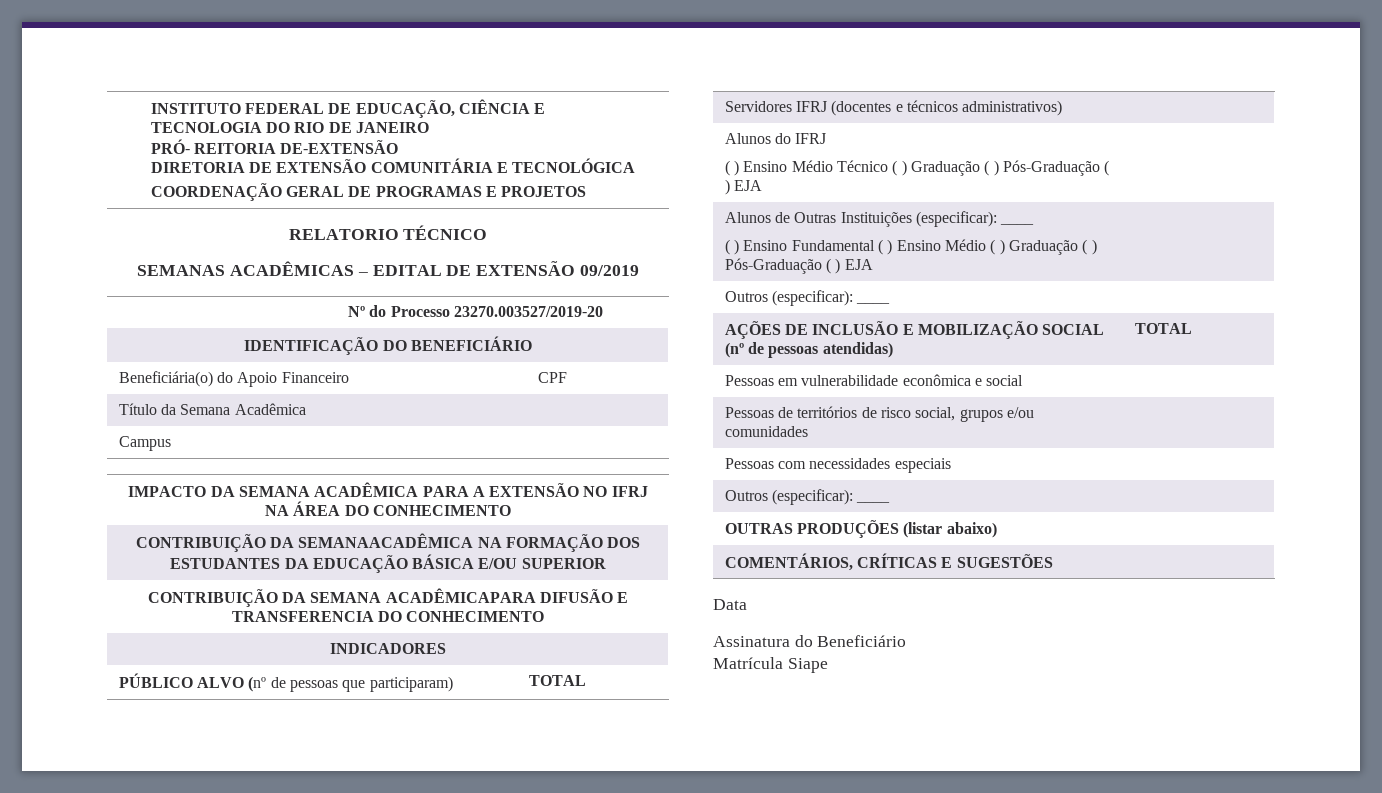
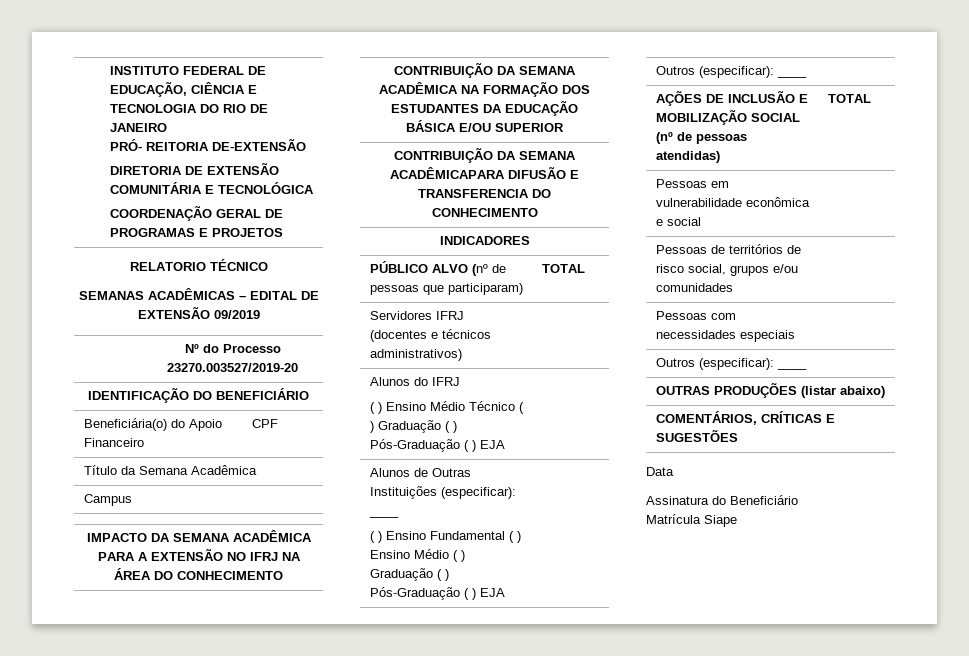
[298,533,474,548] SEMANAACADÊMICA -> [519,66,576,75] [379,82,458,94] SEMANA ACADÊMICA

